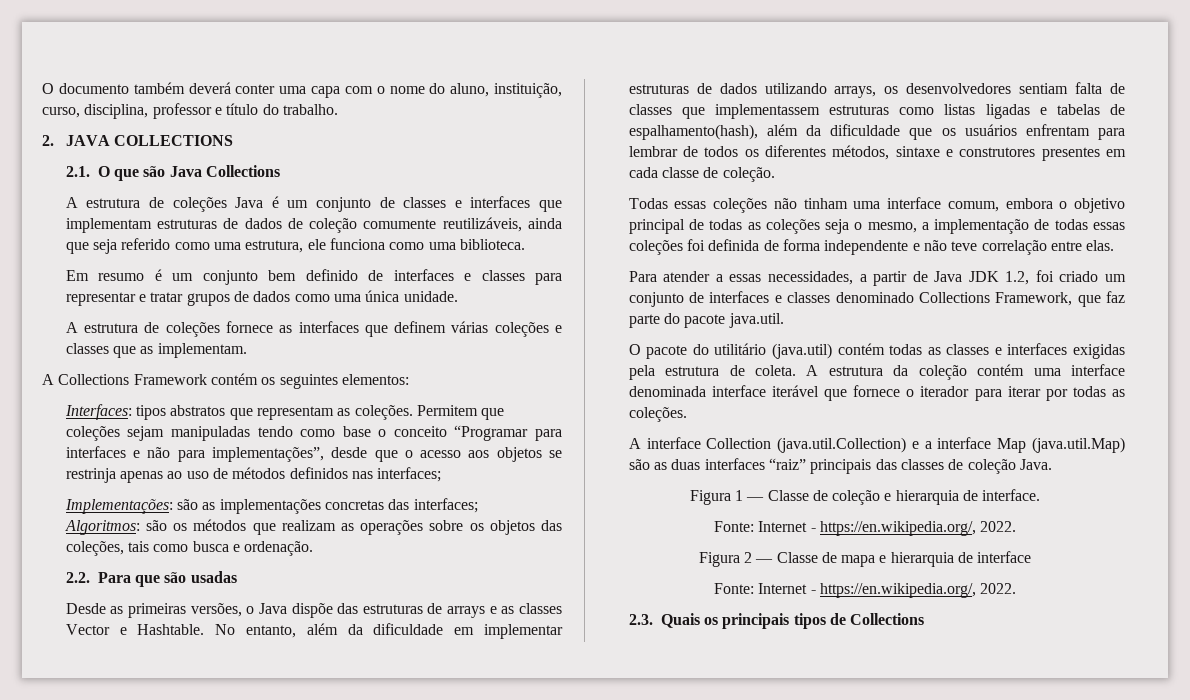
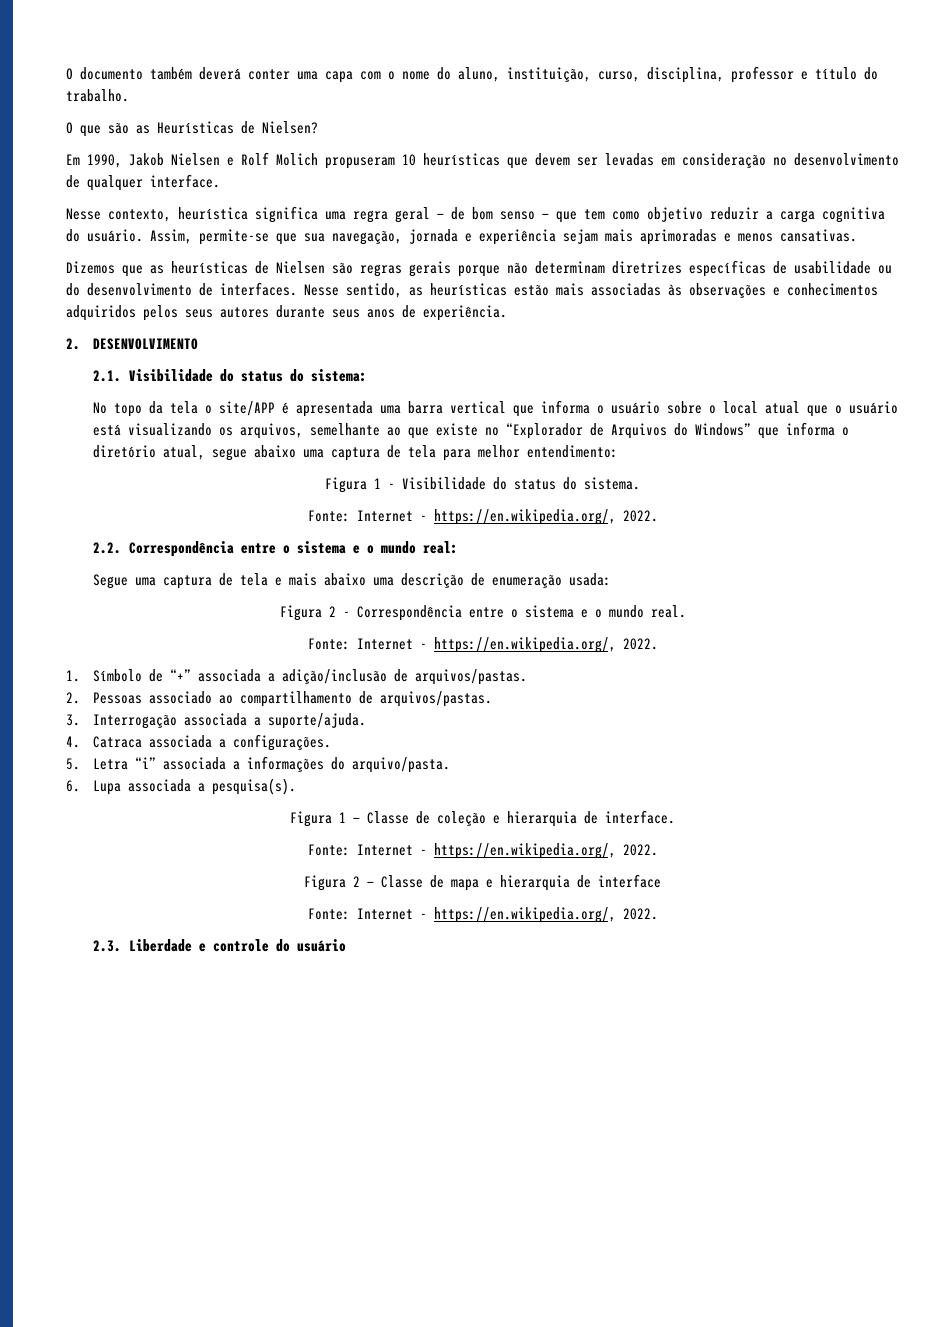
[42,135,234,146] [65,165,281,181] [65,196,563,212] [65,217,562,233] [65,238,525,254] [65,269,562,285] [65,290,458,306] [65,321,562,337] [65,343,247,358] [42,373,409,389] [64,404,505,420] [65,425,563,441] [65,446,562,462] [65,467,442,483] [64,498,478,514] [64,519,562,535] [65,541,314,556] [65,571,237,587] [65,603,562,618] [65,623,563,639] [628,82,1125,98] [628,104,1125,119] [628,124,1125,140] [628,145,1126,161] [628,167,775,182] [628,197,1125,213] [628,219,1125,234] [628,239,1115,255] [628,270,1126,286] [628,291,1125,307] [628,313,784,328] [628,343,1125,359] [628,364,1125,380] [628,385,1125,401] [628,407,687,422] [628,437,1125,453] [628,458,1052,474] 2. JAVA COLLECTIONS // 2.1. O que são Java Collections // A estrutura de coleções Java é um conjunto de classes e interfaces que implementam estruturas de dados de coleção comumente reutilizáveis, ainda que seja referido como uma estrutura, ele funciona como uma biblioteca. // Em resumo é um conjunto bem definido de interfaces e classes para representar e tratar grupos de dados como uma única unidade. // A estrutura de coleções fornece as interfaces que definem várias coleções e classes que as implementam. // A Collections Framework contém os seguintes elementos: // Interfaces: tipos abstratos que representam as coleções. Permitem que coleções sejam manipuladas tendo como base o conceito “Programar para interfaces e não para implementações”, desde que o acesso aos objetos se restrinja apenas ao uso de métodos definidos nas interfaces; // Implementações: são as implementações concretas das interfaces; // Algoritmos: são os métodos que realizam as operações sobre os objetos das coleções, tais como busca e ordenação. // 2.2. Para que são usadas // Desde as primeiras versões, o Java dispõe das estruturas de arrays e as classes Vector e Hashtable. No entanto, além da dificuldade em implementar estruturas de dados utilizando arrays, os desenvolvedores sentiam falta de classes que implementassem estruturas como listas ligadas e tabelas de espalhamento(hash), além da dificuldade que os usuários enfrentam para lembrar de todos os diferentes métodos, sintaxe e construtores presentes em cada classe de coleção. // Todas essas coleções não tinham uma interface comum, embora o objetivo principal de todas as coleções seja o mesmo, a implementação de todas essas coleções foi definida de forma independente e não teve correlação entre elas. // Para atender a essas necessidades, a partir de Java JDK 1.2, foi criado um conjunto de interfaces e classes denominado Collections Framework, que faz parte do pacote java.util. // O pacote do utilitário (java.util) contém todas as classes e interfaces exigidas pela estrutura de coleta. A estrutura da coleção contém uma interface denominada interface iterável que fornece o iterador para iterar por todas as coleções. // A interface Collection (java.util.Collection) e a interface Map (java.util.Map) são as duas interfaces “raiz” principais das classes de coleção Java. -> [66,121,318,137] [66,152,899,169] [66,174,220,191] [66,206,885,223] [66,229,857,245] [66,260,892,277] [66,282,878,298] [66,305,507,321] [66,338,199,350] [93,369,367,382] [93,400,899,417] [93,422,850,439] [93,445,619,461] [325,477,640,493] [307,509,658,525] [93,541,458,557] [93,573,612,589] [279,605,686,621] [307,637,658,653] [66,669,528,685] [66,691,493,707] [66,713,367,729] [66,734,332,751] [66,756,451,773] [66,778,297,795] O que são as Heurísticas de Nielsen? // Em 1990, Jakob Nielsen e Rolf Molich propuseram 10 heurísticas que devem ser levadas em consideração no desenvolvimento de qualquer interface. // Nesse contexto, heurística significa uma regra geral — de bom senso — que tem como objetivo reduzir a carga cognitiva do usuário. Assim, permite-se que sua navegação, jornada e experiência sejam mais aprimoradas e menos cansativas. // Dizemos que as heurísticas de Nielsen são regras gerais porque não determinam diretrizes específicas de usabilidade ou do desenvolvimento de interfaces. Nesse sentido, as heurísticas estão mais associadas às observações e conhecimentos adquiridos pelos seus autores durante seus anos de experiência. // 2. DESENVOLVIMENTO // 2.1. Visibilidade do status do sistema: // No topo da tela o site/APP é apresentada uma barra vertical que informa o usuário sobre o local atual que o usuário está visualizando os arquivos, semelhante ao que existe no “Explorador de Arquivos do Windows” que informa o diretório atual, segue abaixo uma captura de tela para melhor entendimento: // Figura 1 - Visibilidade do status do sistema. // Fonte: Internet - https://en.wikipedia.org/, 2022. // 2.2. Correspondência entre o sistema e o mundo real: // Segue uma captura de tela e mais abaixo uma descrição de enumeração usada: // Figura 2 - Correspondência entre o sistema e o mundo real. // Fonte: Internet - https://en.wikipedia.org/, 2022. // 1. Símbolo de “+” associada a adição/inclusão de arquivos/pastas. // 2. Pessoas associado ao compartilhamento de arquivos/pastas. // 3. Interrogação associada a suporte/ajuda. // 4. Catraca associada a configurações. // 5. Letra “i” associada a informações do arquivo/pasta. // 6. Lupa associada a pesquisa(s).
[660,613,925,629] Quais os principais tipos de Collections -> [128,939,346,952] Liberdade e controle do usuário

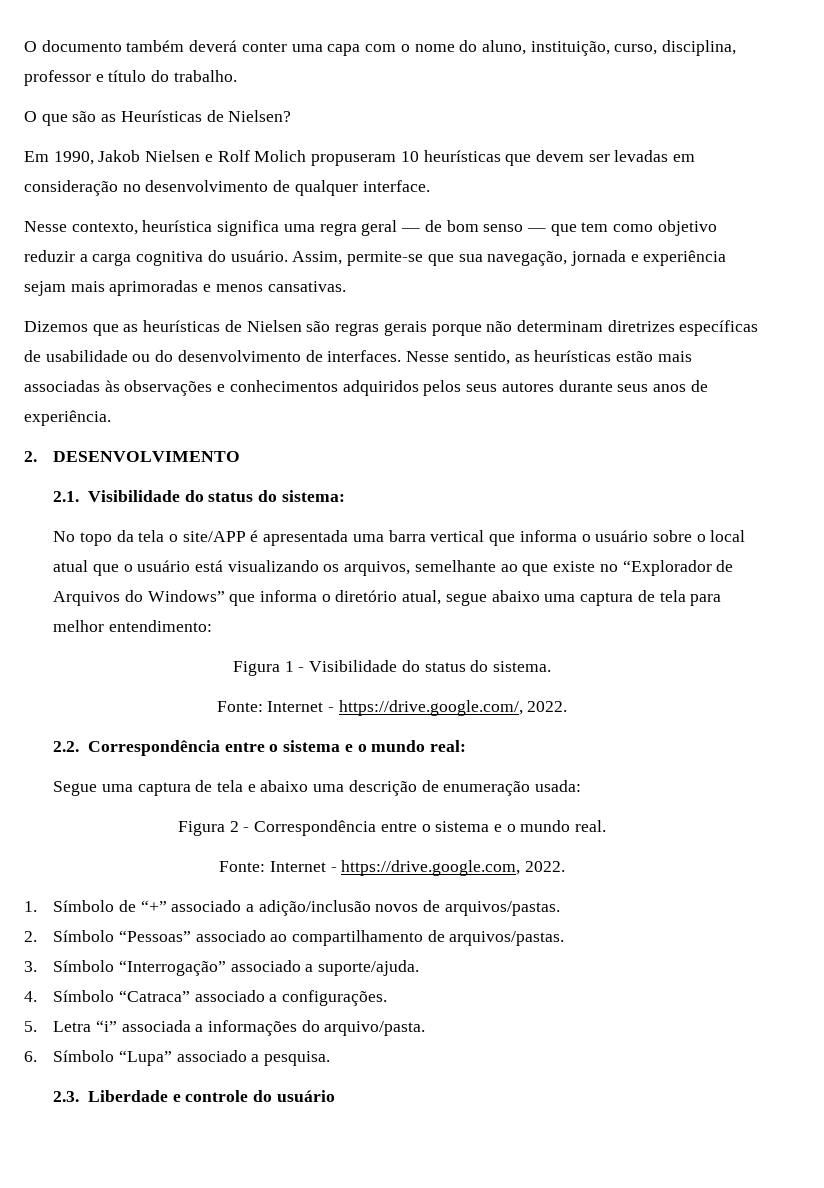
[433,509,616,525] https://en.wikipedia.org/, -> [338,700,523,716] https://drive.google.com/,
[289,573,318,586] mais -> (256, 788) none
[433,637,616,653] https://en.wikipedia.org/, -> [341,860,521,876] https://drive.google.com,
[198,669,262,682] associada -> [171,900,242,912] associado
(388, 676) none -> [375,904,419,912] novos
[93,692,143,704] Pessoas -> [53,930,191,942] Símbolo “Pessoas”
[93,713,248,729] Interrogação associada -> [53,960,301,976] Símbolo “Interrogação” associado
[93,735,213,748] Catraca associada -> [53,990,265,1002] Símbolo “Catraca” associado
[93,778,297,795] [290,810,675,827] [307,843,658,859] [304,874,661,891] [307,907,658,923] Lupa associada a pesquisa(s). // Figura 1 — Classe de coleção e hierarquia de interface. // Fonte: Internet - https://en.wikipedia.org/, 2022. // Figura 2 — Classe de mapa e hierarquia de interface // Fonte: Internet - https://en.wikipedia.org/, 2022. -> [53,1050,331,1066] Símbolo “Lupa” associado a pesquisa.

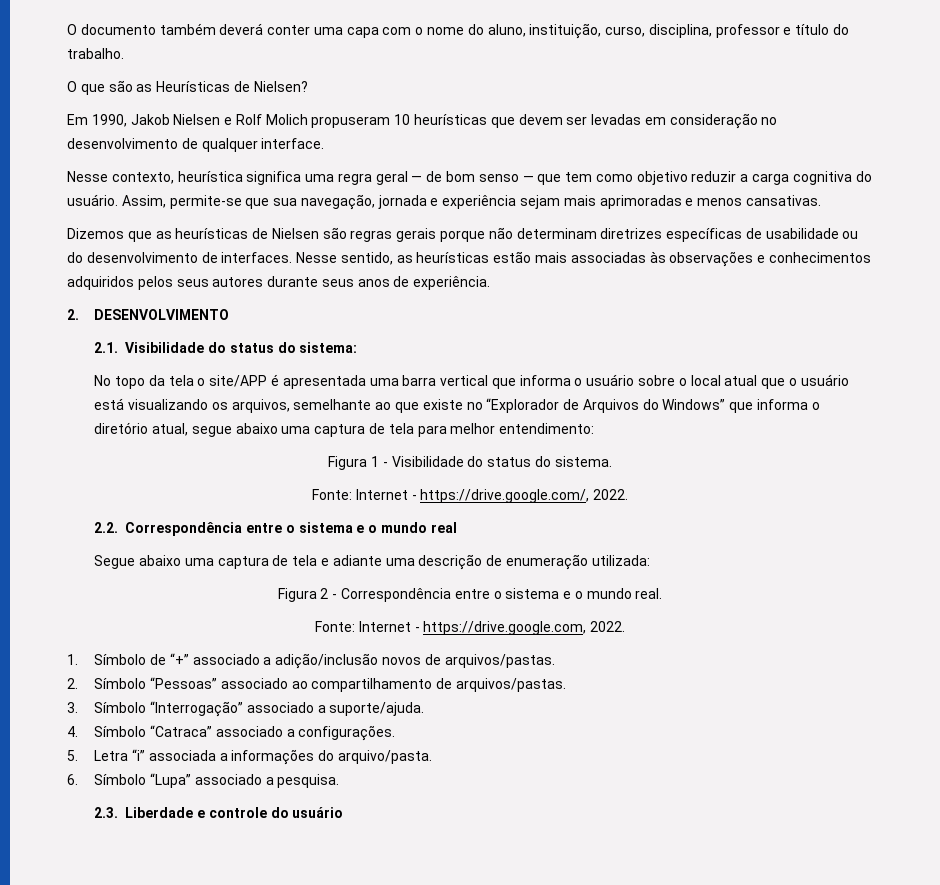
[429,740,466,752] real: -> [430,522,457,533] real
(98, 788) none -> [139,555,182,566] abaixo
[260,780,309,792] abaixo -> [332,555,382,566] adiante
[535,780,582,792] usada: -> [591,555,650,566] utilizada:

